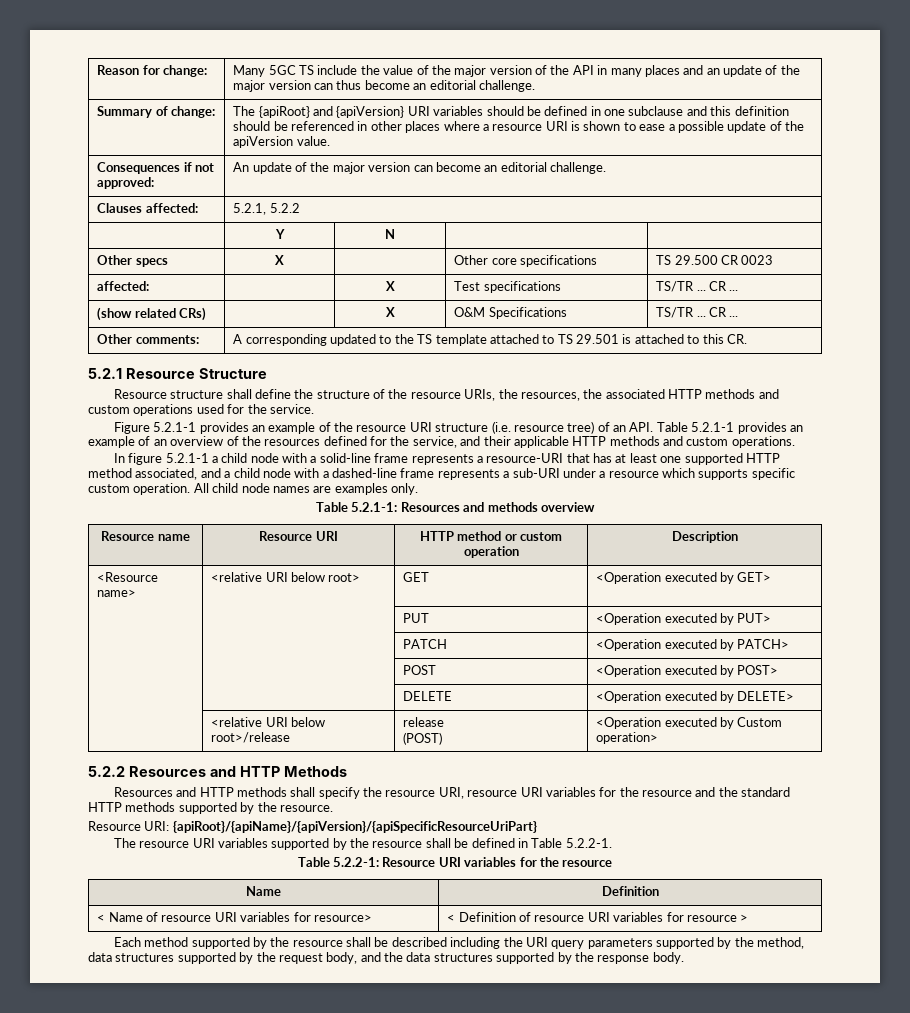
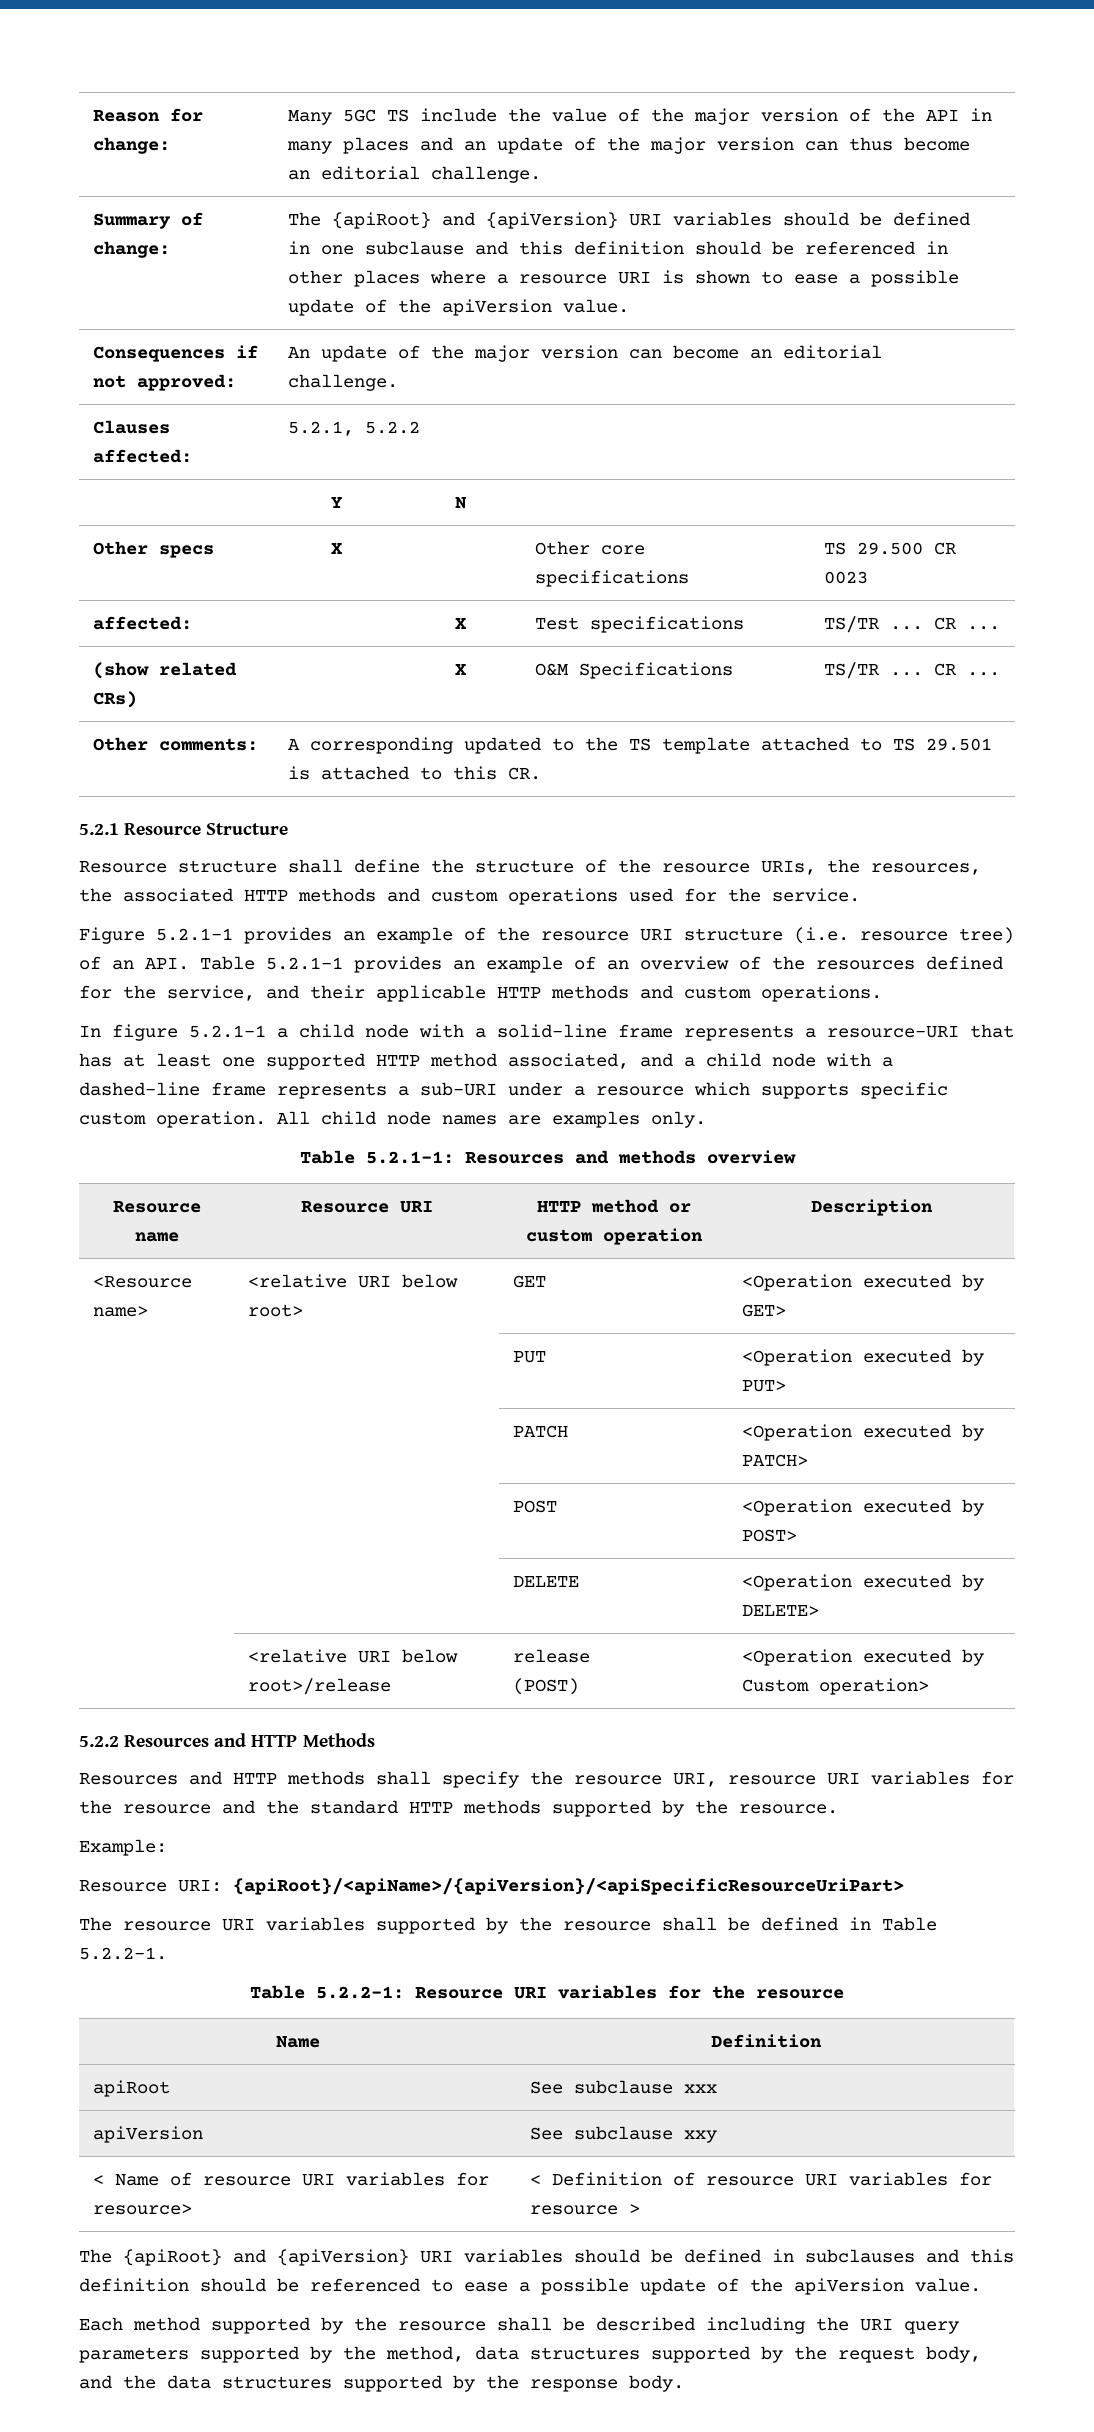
(333, 808) none -> [79,1839,167,1856] // Example:
[172,821,537,833] {apiRoot}/{apiName}/{apiVersion}/{apiSpecificResourceUriPart} -> [233,1878,904,1895] {apiRoot}/<apiName>/{apiVersion}/<apiSpecificResourceUriPart>
(659, 891) none -> [93,2080,171,2097] [530,2080,718,2094] [93,2126,204,2143] [530,2126,718,2143] // apiRoot | See subclause xxx // apiVersion | See subclause xxy
(749, 918) none -> [79,2249,1014,2266] [79,2278,981,2295] // The {apiRoot} and {apiVersion} URI variables should be defined in subclauses and this definition should be referenced to ease a possible update of the apiVersion value.

